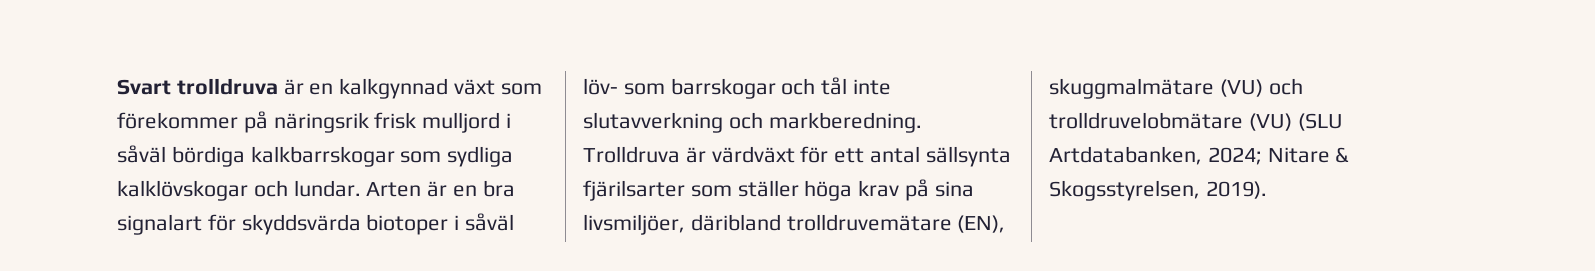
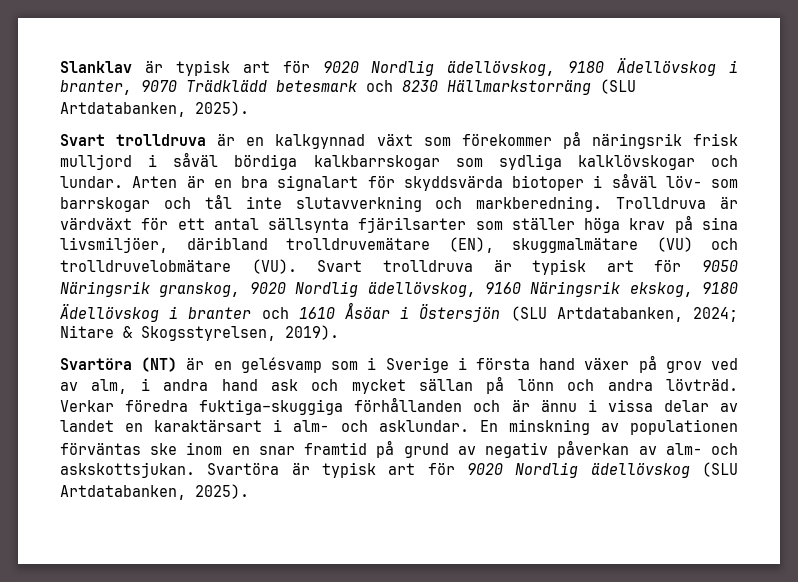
(117, 87) none -> [60,57,738,76] [60,79,636,95] [60,101,249,117] Slanklav är typisk art för 9020 Nordlig ädellövskog, 9180 Ädellövskog i branter, 9070 Trädklädd betesmark och 8230 Hällmarkstorräng (SLU Artdatabanken, 2025). //
[1248,113,1292,131] (VU) -> [251,259,738,275] [60,281,738,297] [60,302,501,322] (VU). Svart trolldruva är typisk art för 9050 Näringsrik granskog, 9020 Nordlig ädellövskog, 9160 Näringsrik ekskog, 9180 Ädellövskog i branter och 1610 Åsöar i Östersjön
(1267, 190) none -> [60,355,738,373] [60,376,738,394] [60,397,739,415] [60,419,739,435] [60,440,739,458] [60,462,738,478] [60,484,249,500] // Svartöra (NT) är en gelésvamp som i Sverige i första hand växer på grov ved av alm, i andra hand ask och mycket sällan på lönn och andra lövträd. Verkar föredra fuktiga–skuggiga förhållanden och är ännu i vissa delar av landet en karaktärsart i alm- och asklundar. En minskning av populationen förväntas ske inom en snar framtid på grund av negativ påverkan av alm- och askskottsjukan. Svartöra är typisk art för 9020 Nordlig ädellövskog (SLU Artdatabanken, 2025).

